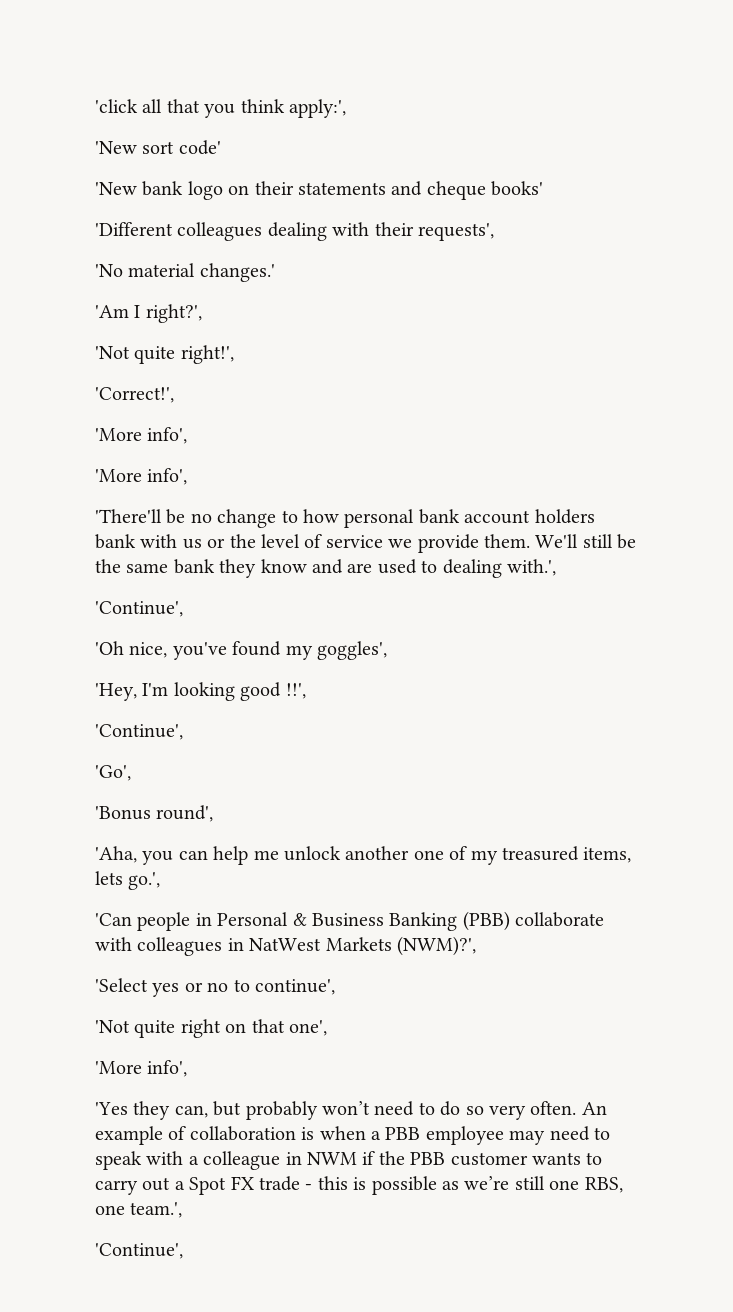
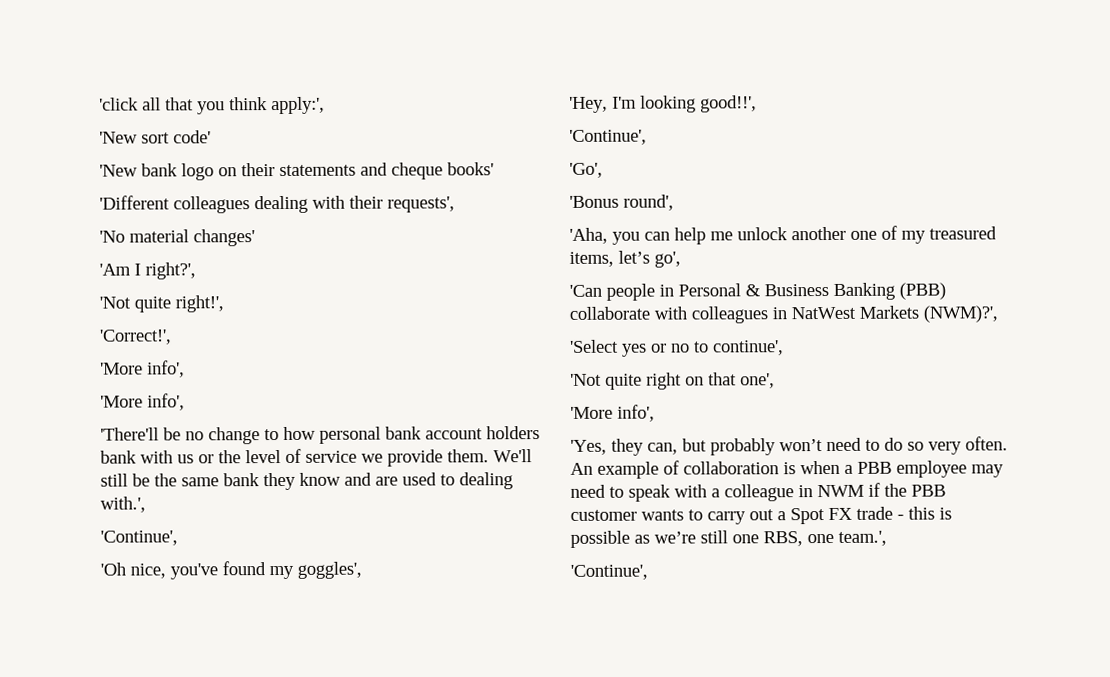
[199,263,275,282] changes.' -> [193,229,255,247] changes'
[240,682,306,701] good !!', -> [700,95,757,113] good!!',
[95,871,161,890] lets go.', -> [618,250,681,268] let’s go',
[95,1102,128,1115] 'Yes -> [570,439,607,455] 'Yes,

